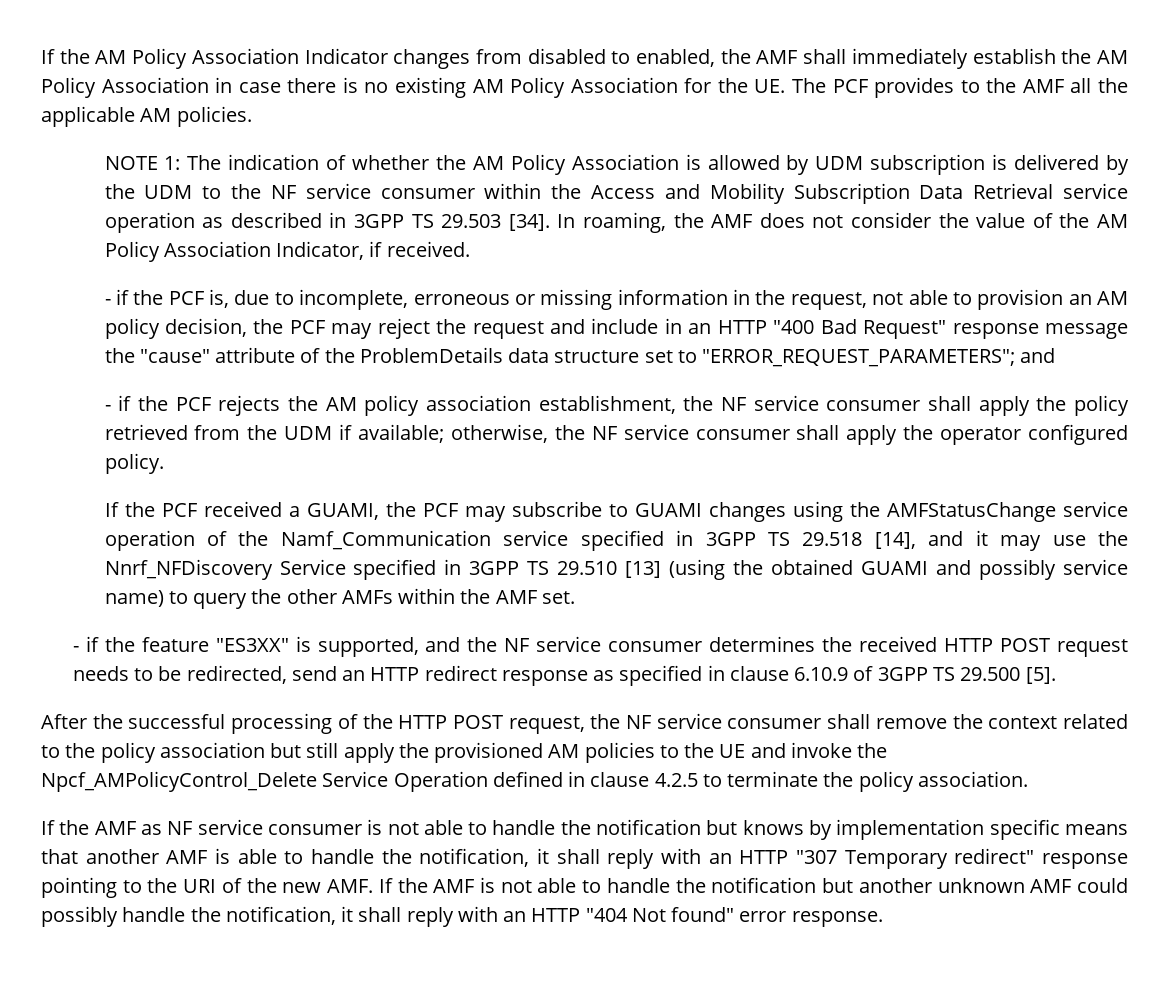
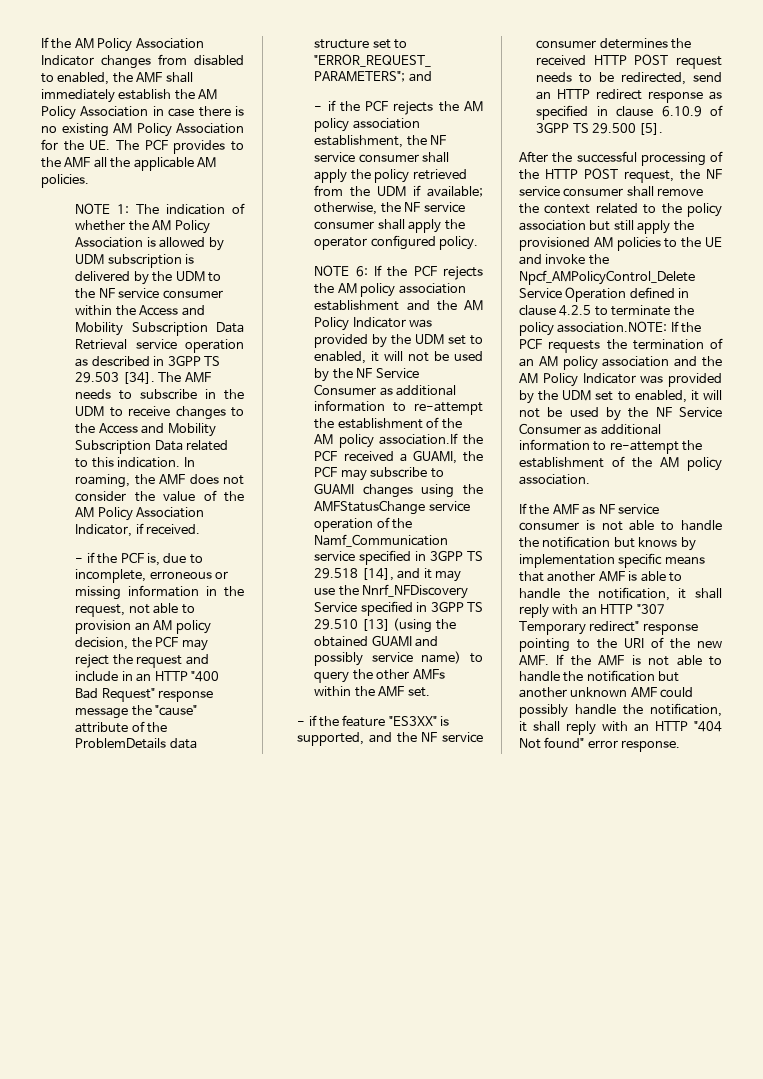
(550, 222) none -> [158,372,211,383] [75,389,245,400] [75,406,245,420] [75,423,216,437] [75,440,229,454] [75,457,181,468] The AMF needs to subscribe in the UDM to receive changes to the Access and Mobility Subscription Data related to this indication.
[104,502,197,517] If the PCF -> [314,265,483,280] [314,283,466,297] [314,300,483,311] [314,317,433,331] [314,334,483,348] [314,351,483,364] [314,368,419,382] [314,384,457,396] [314,400,483,415] [314,417,462,429] [314,433,483,448] [314,450,338,461] NOTE 6: If the PCF rejects the AM policy association establishment and the AM Policy Indicator was provided by the UDM set to enabled, it will not be used by the NF Service Consumer as additional information to re-attempt the establishment of the AM policy association.If the PCF
(914, 781) none -> [557,321,702,333] [519,338,723,353] [519,356,722,370] [519,373,722,387] [519,390,722,404] [519,407,722,421] [519,423,661,435] [519,439,703,454] [519,456,722,471] association.NOTE: If the PCF requests the termination of an AM policy association and the AM Policy Indicator was provided by the UDM set to enabled, it will not be used by the NF Service Consumer as additional information to re-attempt the establishment of the AM policy

